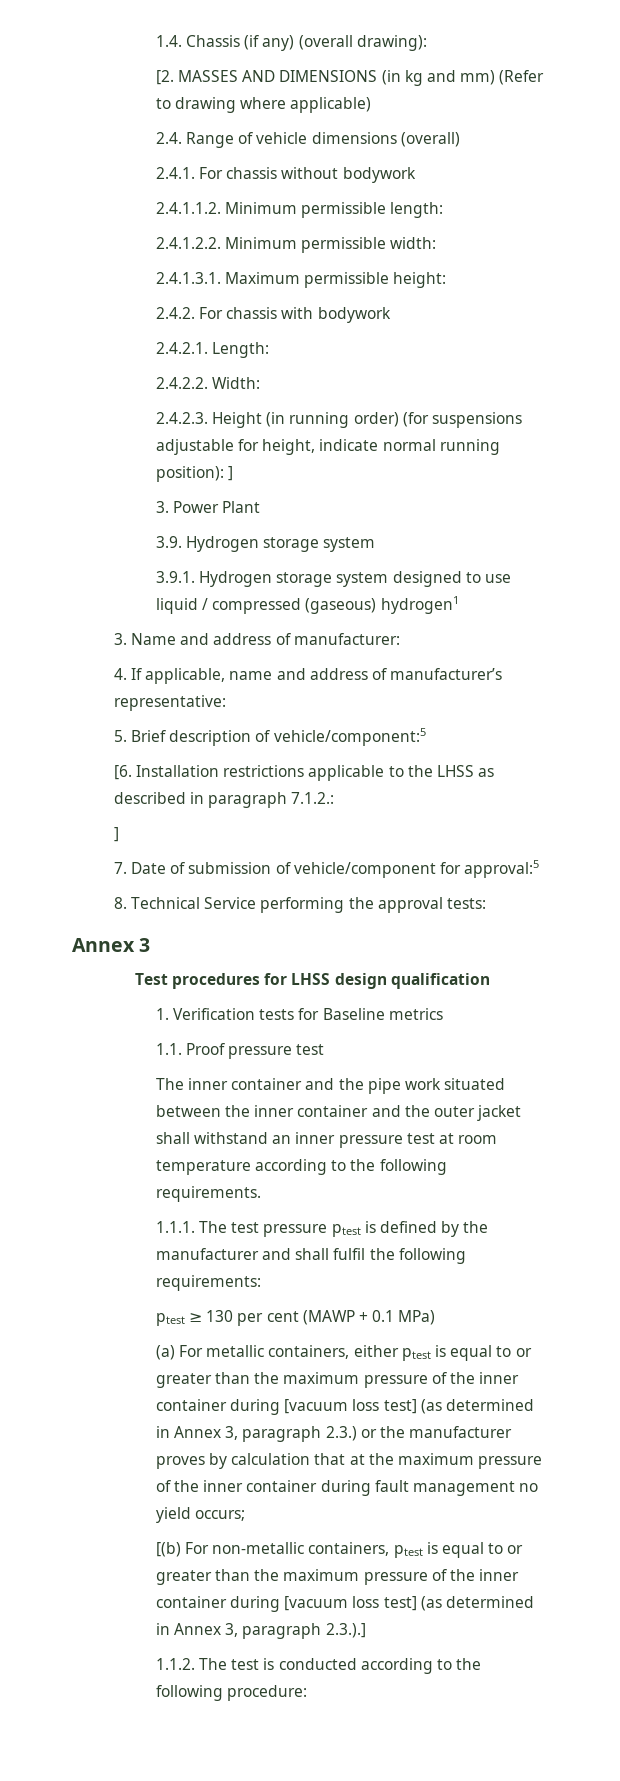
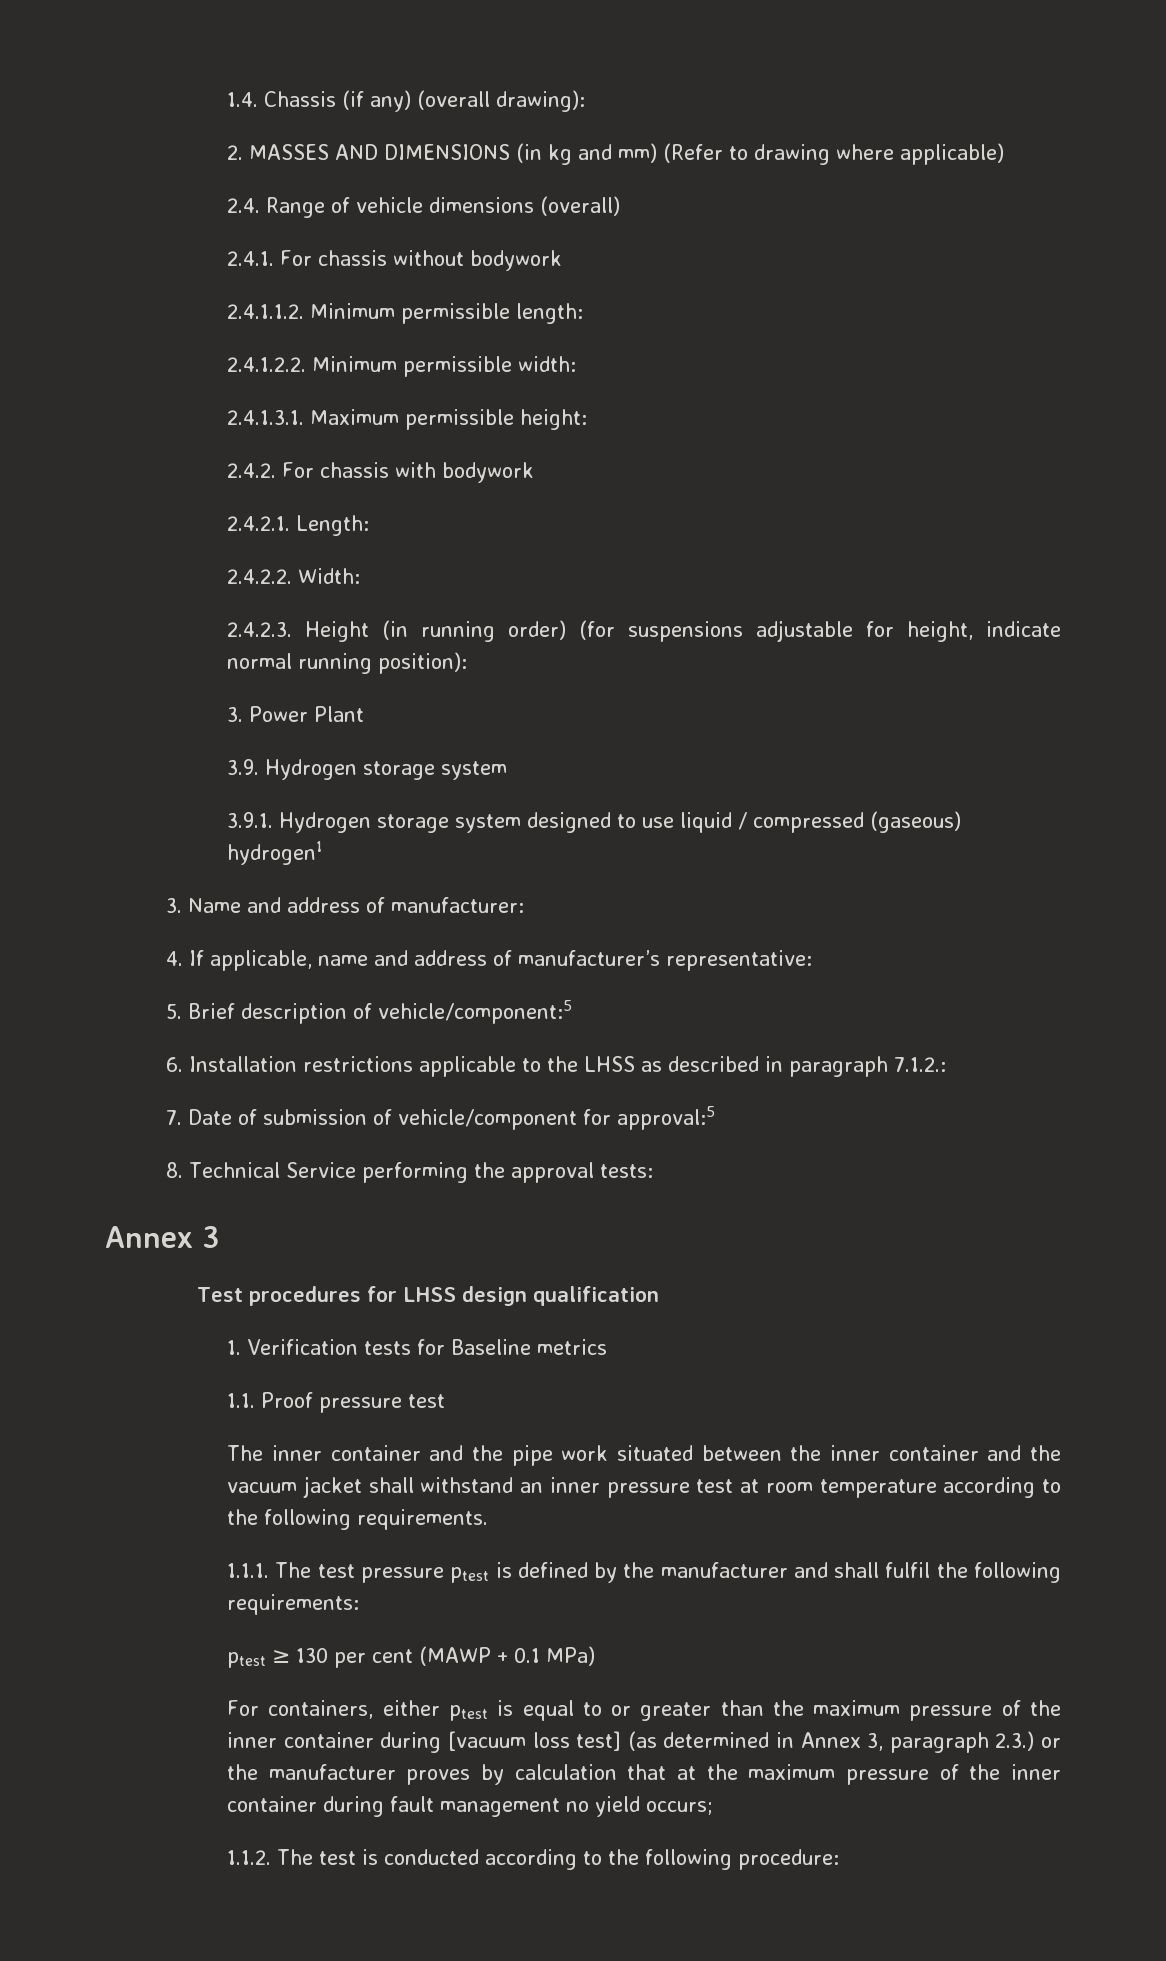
[155,70,174,85] [2. -> [227,145,244,160] 2.
[228,466,234,481] ] -> (468, 663) none
[113,765,132,780] [6. -> [166,1057,184,1072] 6.
[113,827,119,842] // ] -> (947, 1064) none
[433,1106,475,1117] outer -> [227,1482,298,1493] vacuum
[155,1345,265,1360] (a) For metallic -> [227,1700,260,1716] For
[155,1542,524,1558] [155,1569,520,1585] [155,1596,534,1612] [155,1623,366,1639] // [(b) For non-metallic containers, ptest is equal to or greater than the maximum pressure of the inner container during [vacuum loss test] (as determined in Annex 3, paragraph 2.3.).] -> (714, 1808) none

